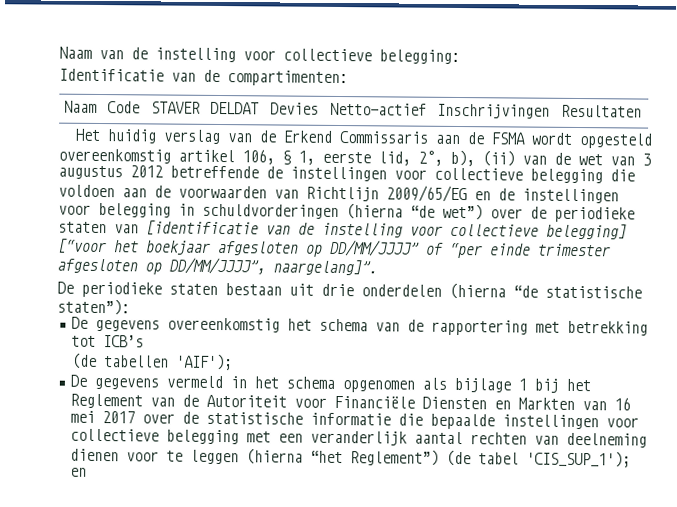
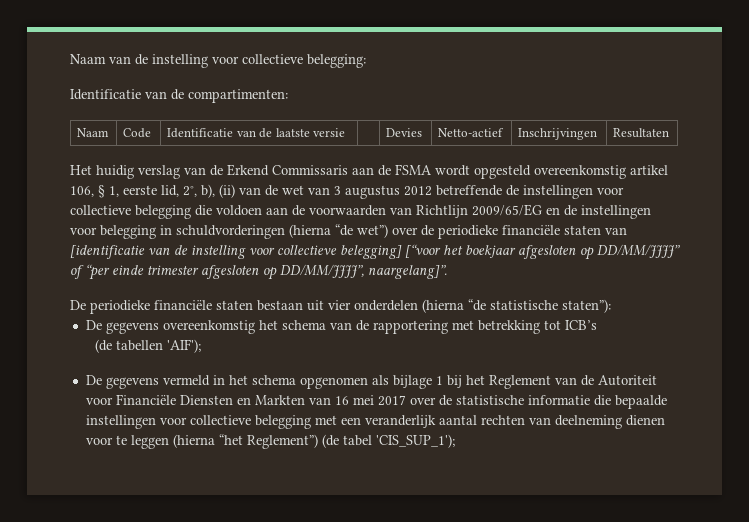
[151,101,202,114] [210,101,260,115] STAVER | DELDAT -> [167,128,346,138] Identificatie van de laatste versie |
(635, 214) none -> [502,225,560,235] financiële
(162, 289) none -> [154,300,212,310] financiële
[321,283,354,297] drie -> [328,300,351,310] vier
[69,467,87,477] en -> (455, 441) none

